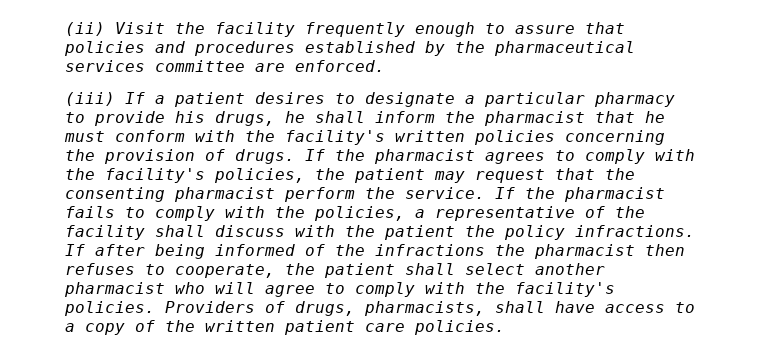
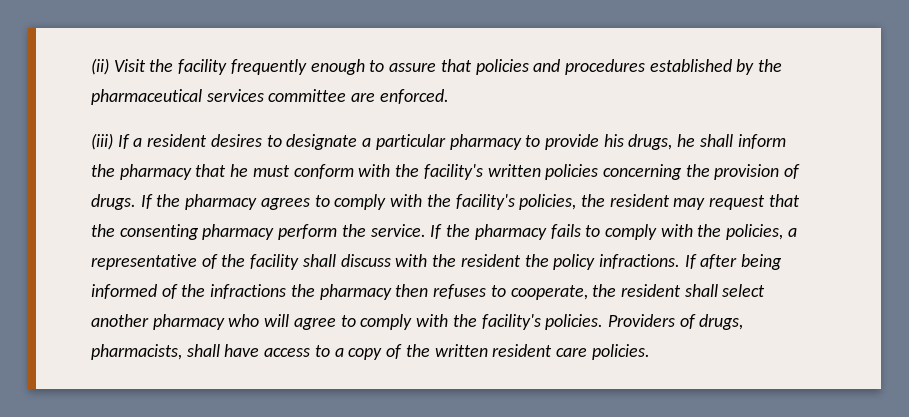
[174,92,245,107] patient -> [147,134,208,147] resident
[484,111,585,126] pharmacist -> [119,164,192,180] pharmacy
[374,149,475,164] pharmacist -> [185,194,258,210] pharmacy
[354,168,425,183] patient -> [609,194,670,207] resident
[174,187,275,202] pharmacist -> [202,224,275,240] pharmacy
[564,187,665,202] pharmacist -> [474,224,547,240] pharmacy
[384,225,455,240] patient -> [460,254,521,267] resident
[534,244,635,259] pharmacist -> [319,284,392,300] pharmacy
[324,263,395,278] patient -> [620,284,681,297] resident
[64,282,165,297] pharmacist -> [152,314,225,330] pharmacy
[284,320,355,335] patient -> [492,344,553,357] resident

